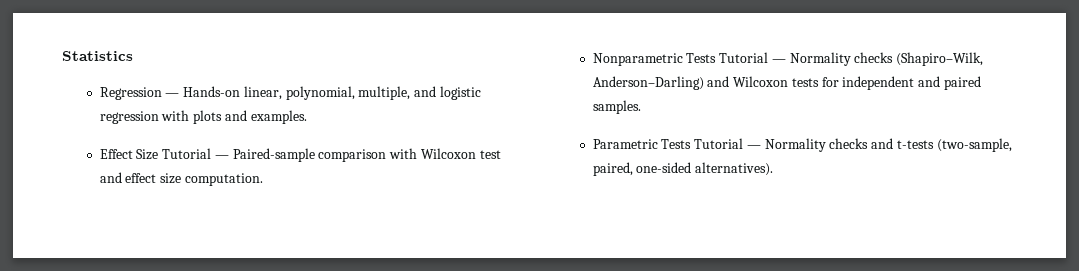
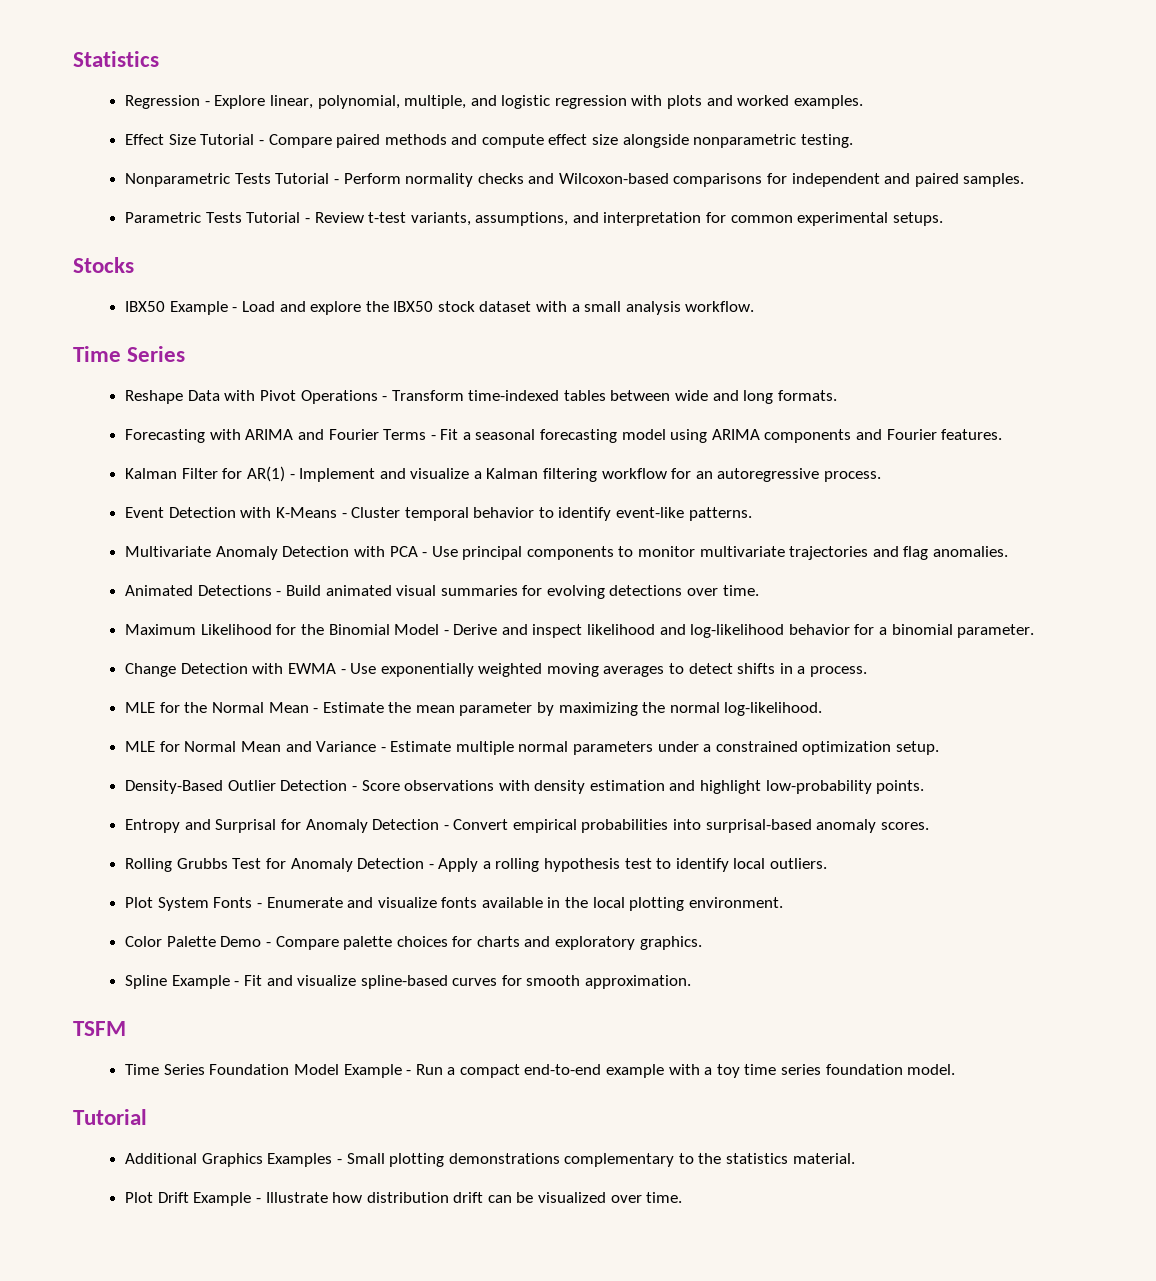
[165,86,241,97] — Hands-on -> [204,95,266,109] - Explore
(247, 115) none -> [737,95,790,106] worked
[214,148,501,162] [99,172,263,186] [592,52,984,66] [592,76,819,90] — Paired-sample comparison with Wilcoxon test and effect size computation. // Nonparametric Tests Tutorial — Normality checks (Shapiro–Wilk, Anderson–Darling) and Wilcoxon tests -> [258,134,853,148] [125,173,763,187] - Compare paired methods and compute effect size alongside nonparametric testing. // Nonparametric Tests Tutorial - Perform normality checks and Wilcoxon-based comparisons
[746,138,1012,152] [592,162,774,176] — Normality checks and t-tests (two-sample, paired, one-sided alternatives). -> [304,212,943,226] [73,257,134,273] [125,301,755,315] [73,346,186,362] [125,390,837,404] [125,429,1003,443] [125,466,881,482] [125,507,752,521] [125,546,1008,560] [125,585,759,599] [125,624,1035,638] [125,663,867,677] [125,702,823,716] [125,741,939,755] [125,780,925,794] [125,819,929,833] [125,858,827,872] [125,897,783,911] [125,936,702,950] [125,975,692,989] [73,1021,126,1036] [125,1064,956,1078] [73,1109,147,1125] [125,1153,855,1167] [125,1192,683,1206] - Review t-test variants, assumptions, and interpretation for common experimental setups. // Stocks // IBX50 Example - Load and explore the IBX50 stock dataset with a small analysis workflow. // Time Series // Reshape Data with Pivot Operations - Transform time-indexed tables between wide and long formats. // Forecasting with ARIMA and Fourier Terms - Fit a seasonal forecasting model using ARIMA components and Fourier features. // Kalman Filter for AR(1) - Implement and visualize a Kalman filtering workflow for an autoregressive process. // Event Detection with K-Means - Cluster temporal behavior to identify event-like patterns. // Multivariate Anomaly Detection with PCA - Use principal components to monitor multivariate trajectories and flag anomalies. // Animated Detections - Build animated visual summaries for evolving detections over time. // Maximum Likelihood for the Binomial Model - Derive and inspect likelihood and log-likelihood behavior for a binomial parameter. // Change Detection with EWMA - Use exponentially weighted moving averages to detect shifts in a process. // MLE for the Normal Mean - Estimate the mean parameter by maximizing the normal log-likelihood. // MLE for Normal Mean and Variance - Estimate multiple normal parameters under a constrained optimization setup. // Density-Based Outlier Detection - Score observations with density estimation and highlight low-probability points. // Entropy and Surprisal for Anomaly Detection - Convert empirical probabilities into surprisal-based anomaly scores. // Rolling Grubbs Test for Anomaly Detection - Apply a rolling hypothesis test to identify local outliers. // Plot System Fonts - Enumerate and visualize fonts available in the local plotting environment. // Color Palette Demo - Compare palette choices for charts and exploratory graphics. // Spline Example - Fit and visualize spline-based curves for smooth approximation. // TSFM // Time Series Foundation Model Example - Run a compact end-to-end example with a toy time series foundation model. // Tutorial // Additional Graphics Examples - Small plotting demonstrations complementary to the statistics material. // Plot Drift Example - Illustrate how distribution drift can be visualized over time.

